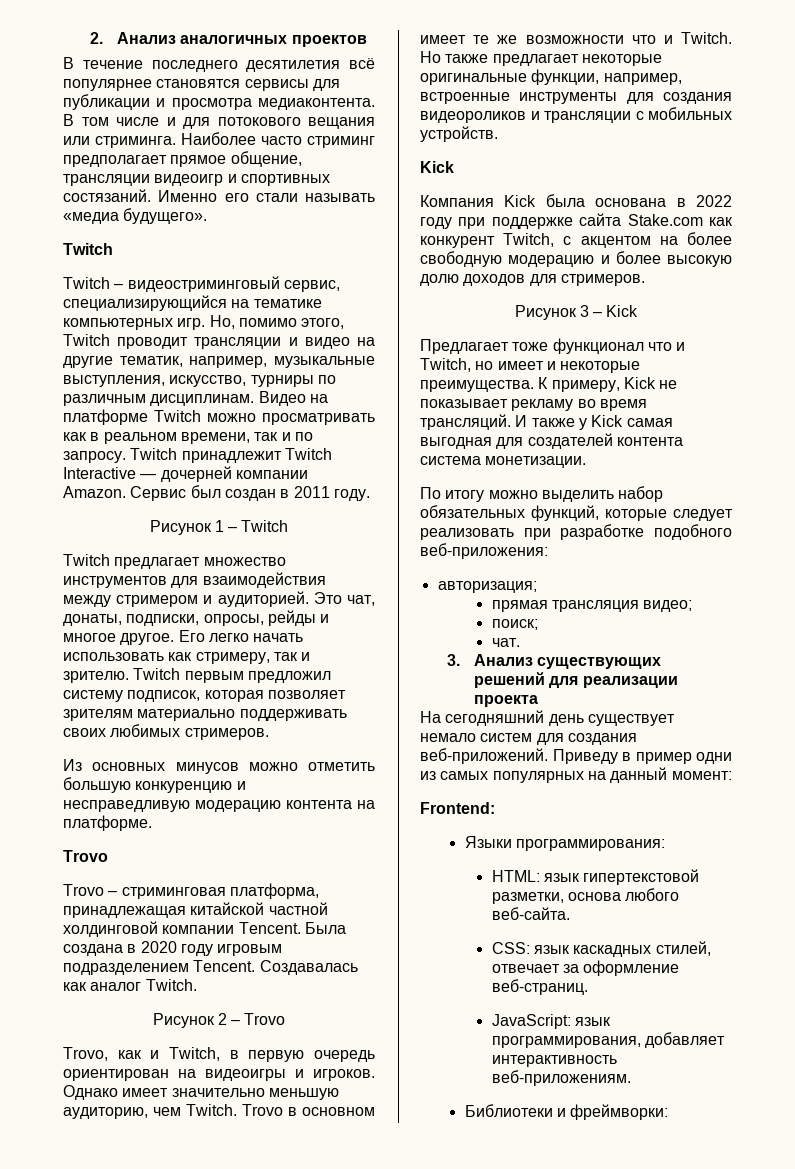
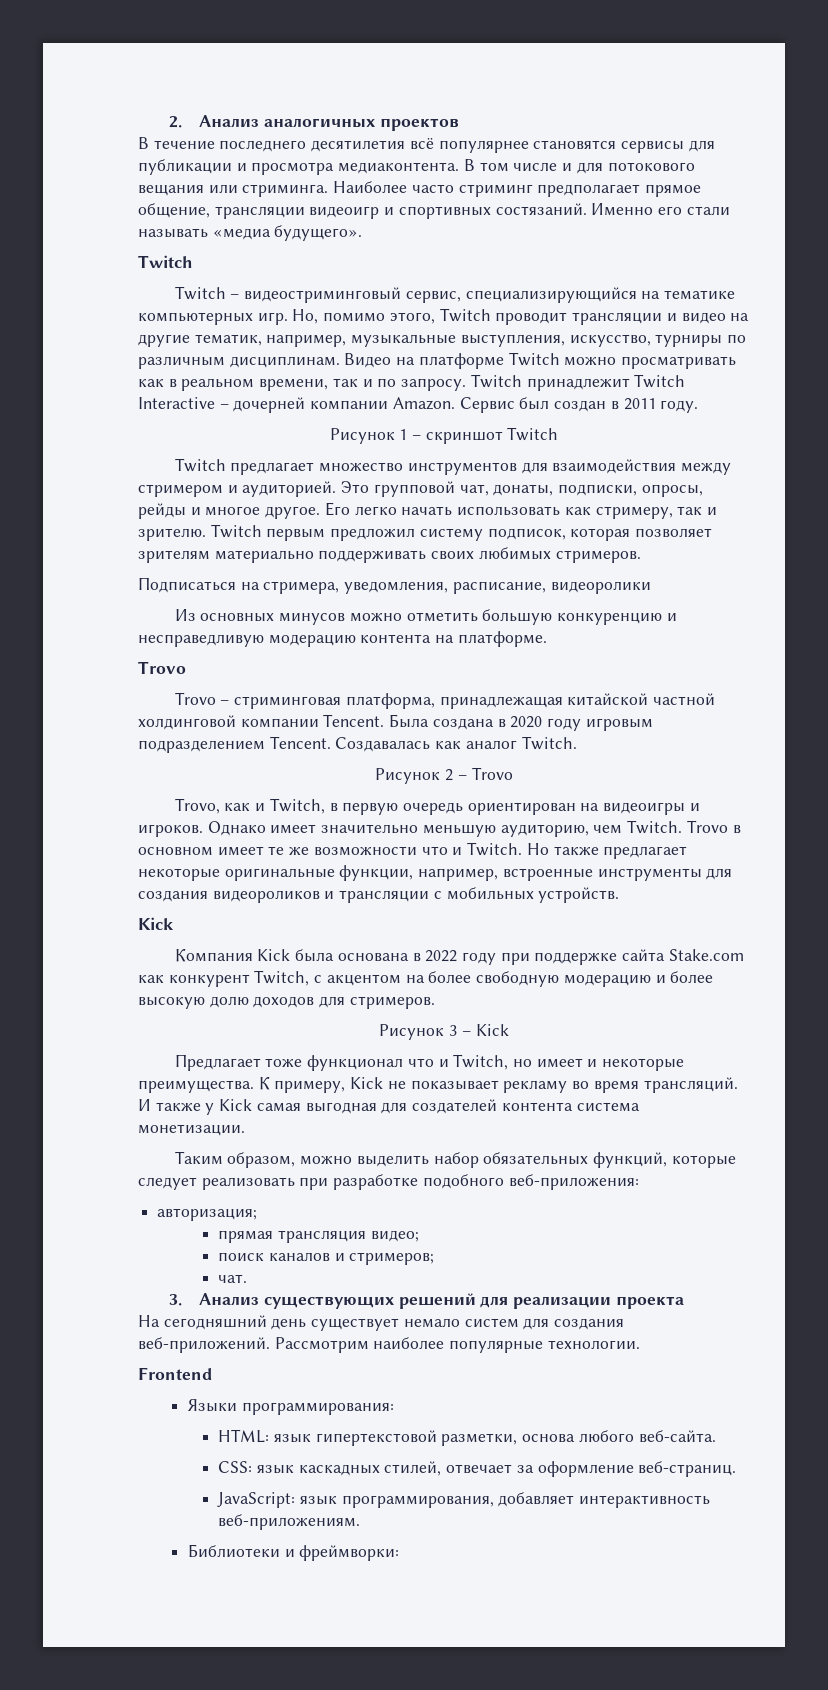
[140,474,157,479] — -> [219,404,229,409] –
(238, 529) none -> [425,431,503,444] скриншот
(342, 598) none -> [373,481,455,497] групповой
(269, 734) none -> [138,577,651,594] // Подписаться на стримера, уведомления, расписание, видеоролики
[420,487,485,502] По итогу -> [174,1151,296,1168] Таким образом,
[491,619,538,630] поиск; -> [218,1252,435,1265] поиск каналов и стримеров;
[552,749,732,764] [420,767,732,783] [420,802,495,814] Приведу в пример одни из самых популярных на данный момент: // Frontend: -> [274,1337,640,1353] [138,1367,212,1380] Рассмотрим наиболее популярные технологии. // Frontend

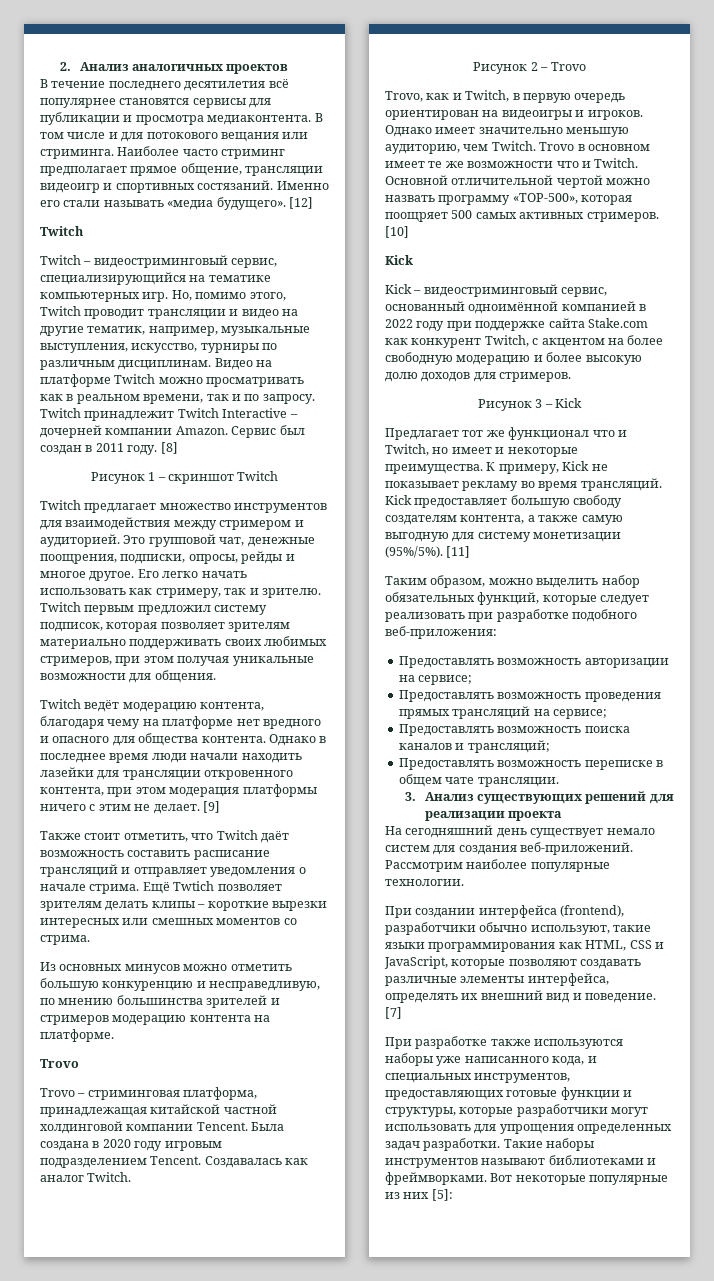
(363, 233) none -> [288,197,313,209] [12]
(699, 406) none -> [160,442,178,454] [8]
[493,484,554,496] донаты, -> [247,537,315,547] [40,554,117,564] денежные поощрения,
[555,550,641,563] [138,577,651,594] стримеров. // Подписаться на стримера, уведомления, расписание, видеоролики -> [40,656,314,666] [40,670,216,683] [40,699,265,712] [40,716,321,729] [40,733,327,746] [40,753,302,763] [40,767,294,780] [40,784,317,797] [40,801,220,814] [40,830,289,843] [40,850,270,860] [40,864,306,877] [40,881,282,894] [40,901,327,911] [40,918,297,928] [40,935,90,945] стримеров, при этом получая уникальные возможности для общения. // Twitch ведёт модерацию контента, благодаря чему на платформе нет вредного и опасного для общества контента. Однако в последнее время люди начали находить лазейки для трансляции откровенного контента, при этом модерация платформы ничего с этим не делает. [9] // Также стоит отметить, что Twitch даёт возможность составить расписание трансляций и отправляет уведомления о начале стрима. Ещё Twtich позволяет зрителям делать клипы – короткие вырезки интересных или смешных моментов со стрима.
[138,634,264,647] несправедливую -> [209,981,321,991] [40,995,280,1008] [40,1015,109,1025] несправедливую, по мнению большинства зрителей и стримеров
[526,843,688,859] [138,865,733,881] [138,887,620,903] [138,917,174,930] [174,949,409,962] Но также предлагает некоторые оригинальные функции, например, встроенные инструменты для создания видеороликов и трансляции с мобильных устройств. // Kick // Компания Kick была основана -> [385,175,651,188] [385,193,633,205] [385,210,659,222] [385,226,409,238] [385,255,413,265] [385,284,608,297] [385,301,636,314] Основной отличительной чертой можно назвать программу «TOP-500», которая поощряет 500 самых активных стримеров. [10] // Kick // Kick – видеостриминговый сервис, основанный одноимённой компанией
[265,1058,303,1067] тоже -> [462,430,505,437] тот же
[138,1099,640,1115] [138,1124,245,1136] И также у Kick самая выгодная для создателей контента система монетизации. -> [385,495,623,508] [385,515,623,525] [385,532,622,542] [385,546,471,558] Kick предоставляет большую свободу создателям контента, а также самую выгодную для систему монетизации (95%/5%). [11]
[157,1208,258,1221] [218,1230,419,1243] [218,1252,435,1265] [218,1274,248,1283] авторизация; // прямая трансляция видео; // поиск каналов и стримеров; // чат. -> [398,656,669,668] [398,675,473,685] [398,690,661,702] [398,706,607,719] [398,724,630,736] [398,740,550,753] [398,758,663,770] [398,774,559,787] Предоставлять возможность авторизации на сервисе; // Предоставлять возможность проведения прямых трансляций на сервисе; // Предоставлять возможность поиска каналов и трансляций; // Предоставлять возможность переписке в общем чате трансляции.
[138,1367,212,1380] [187,1399,394,1415] [218,1429,716,1446] [218,1461,737,1477] [217,1492,711,1508] [218,1514,361,1530] [187,1544,400,1561] Frontend // Языки программирования: // HTML: язык гипертекстовой разметки, основа любого веб-сайта. // CSS: язык каскадных стилей, отвечает за оформление веб-страниц. // JavaScript: язык программирования, добавляет интерактивность веб-приложениям. // Библиотеки и фреймворки: -> [385,905,625,918] [385,922,652,935] [385,940,664,952] [384,956,642,969] [385,973,609,986] [385,990,656,1003] [385,1007,402,1019] [385,1036,624,1049] [385,1053,597,1066] [385,1073,571,1083] [385,1087,633,1100] [385,1104,649,1117] [385,1124,673,1134] [385,1138,595,1151] [385,1155,657,1168] [385,1172,669,1185] [385,1189,453,1201] При создании интерфейса (frontend), разработчики обычно используют, такие языки программирования как HTML, CSS и JavaScript, которые позволяют создавать различные элементы интерфейса, определять их внешний вид и поведение. [7] // При разработке также используются наборы уже написанного кода, и специальных инструментов, предоставляющих готовые функции и структуры, которые разработчики могут использовать для упрощения определенных задач разработки. Такие наборы инструментов называют библиотеками и фреймворками. Вот некоторые популярные из них [5]:

